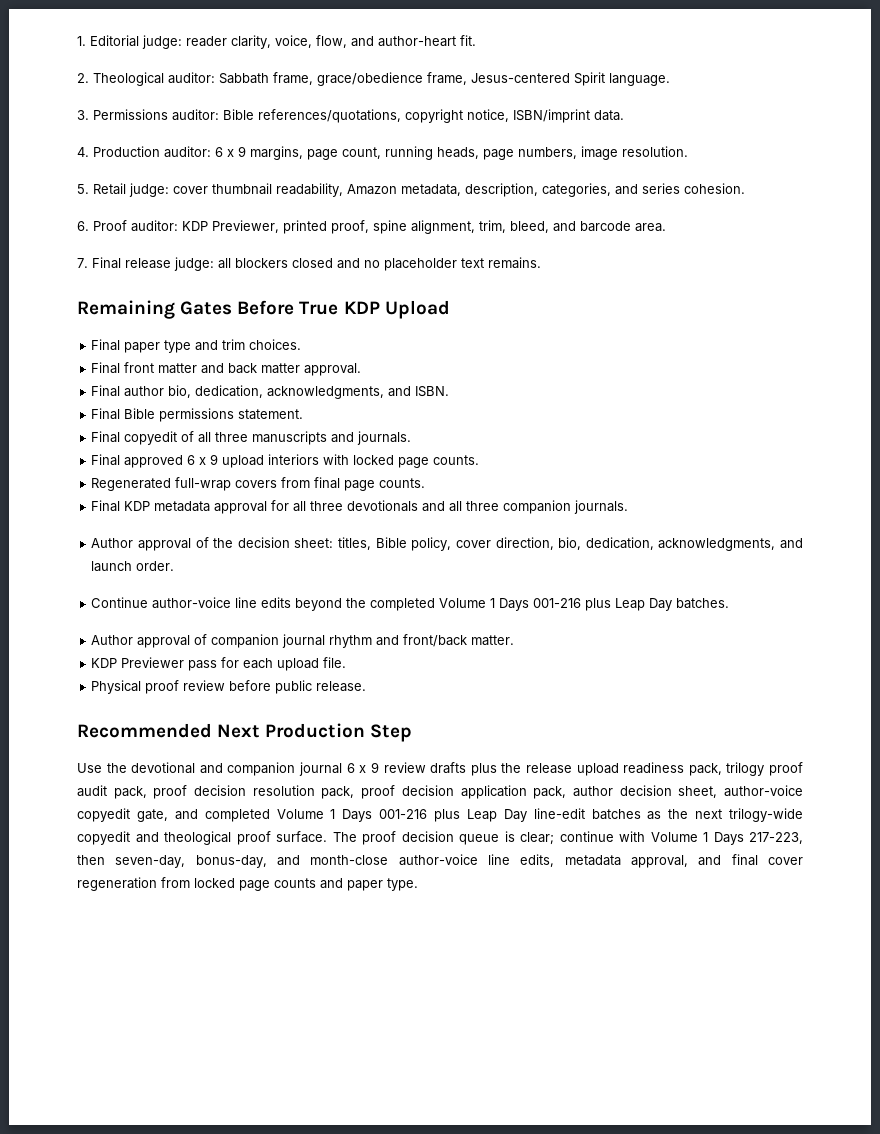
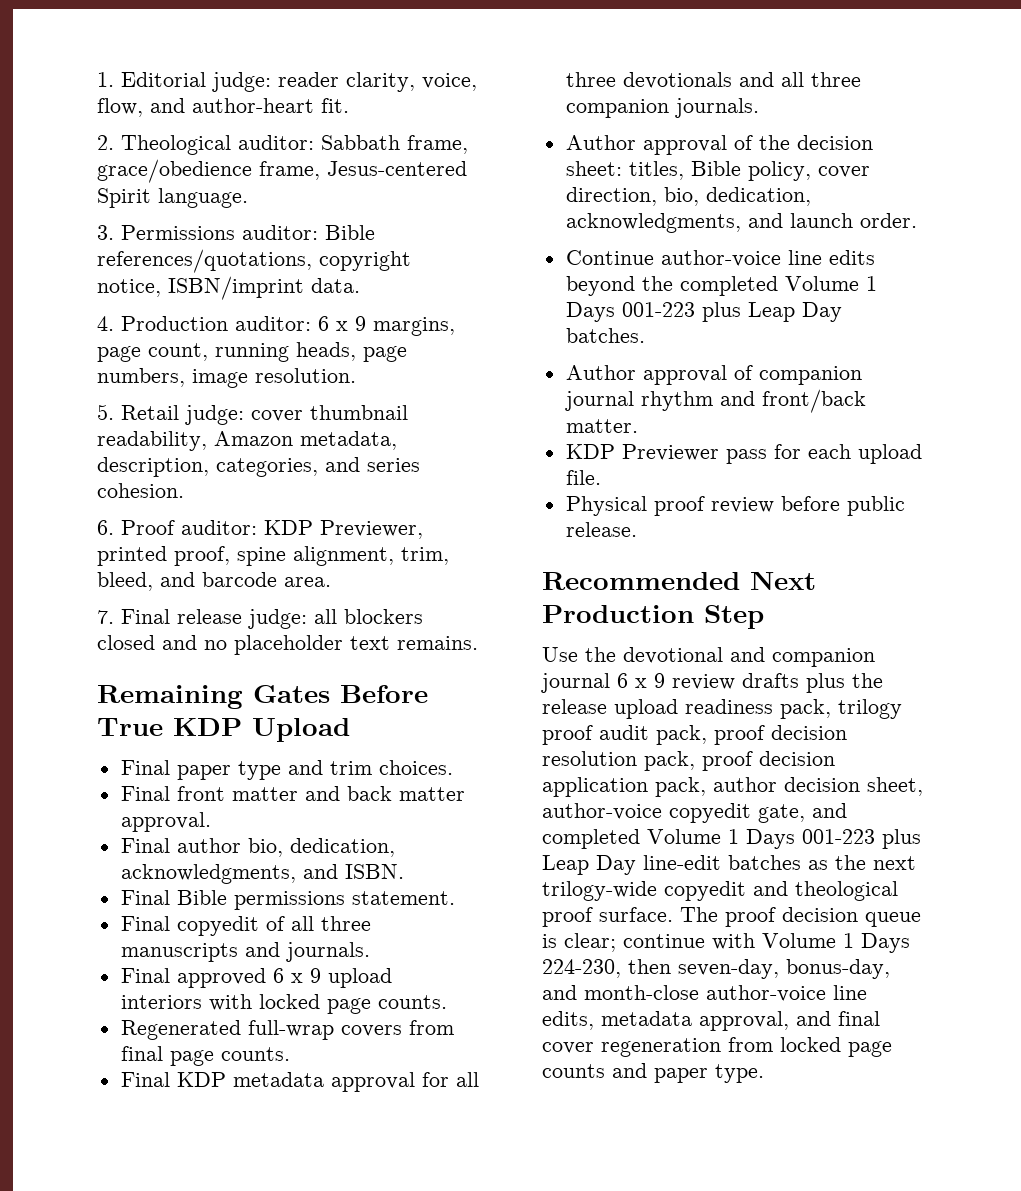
[533,598,582,608] 001-216 -> [621,302,695,317] 001-223
[379,809,428,819] 001-216 -> [802,829,875,844] 001-223
[749,832,803,844] 217-223, -> [542,959,621,978] 224-230,

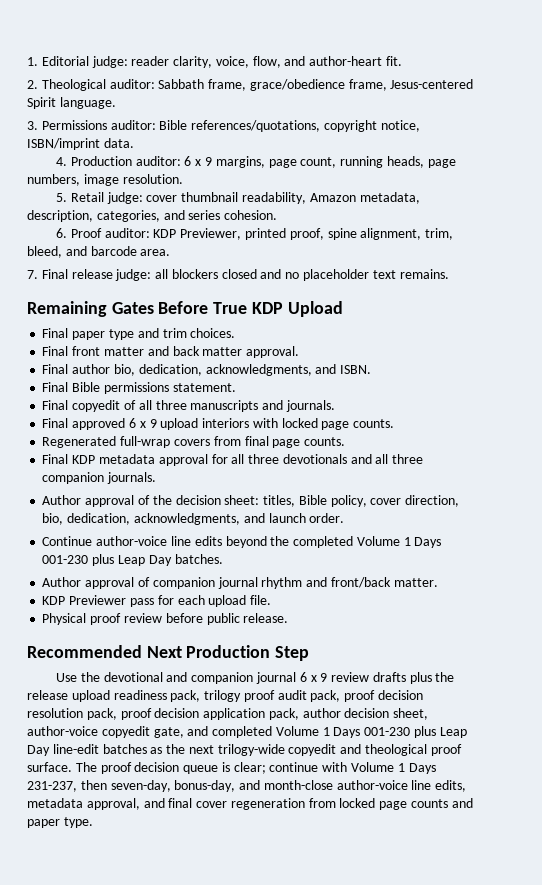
[621,302,695,317] 001-223 -> [42,555,89,564] 001-230
[802,829,875,844] 001-223 -> [364,727,411,736] 001-230
[542,959,621,978] 224-230, -> [27,781,77,792] 231-237,

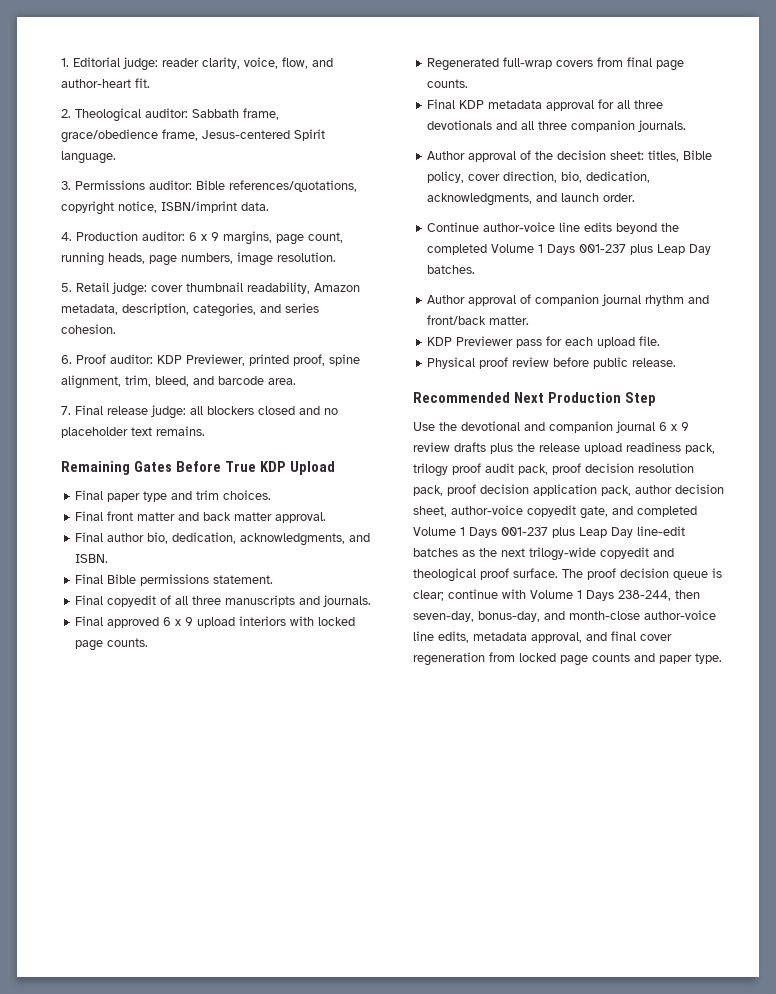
[42,555,89,564] 001-230 -> [579,244,627,253] 001-237
[364,727,411,736] 001-230 -> [501,527,548,536] 001-237
[27,781,77,792] 231-237, -> [618,590,671,601] 238-244,

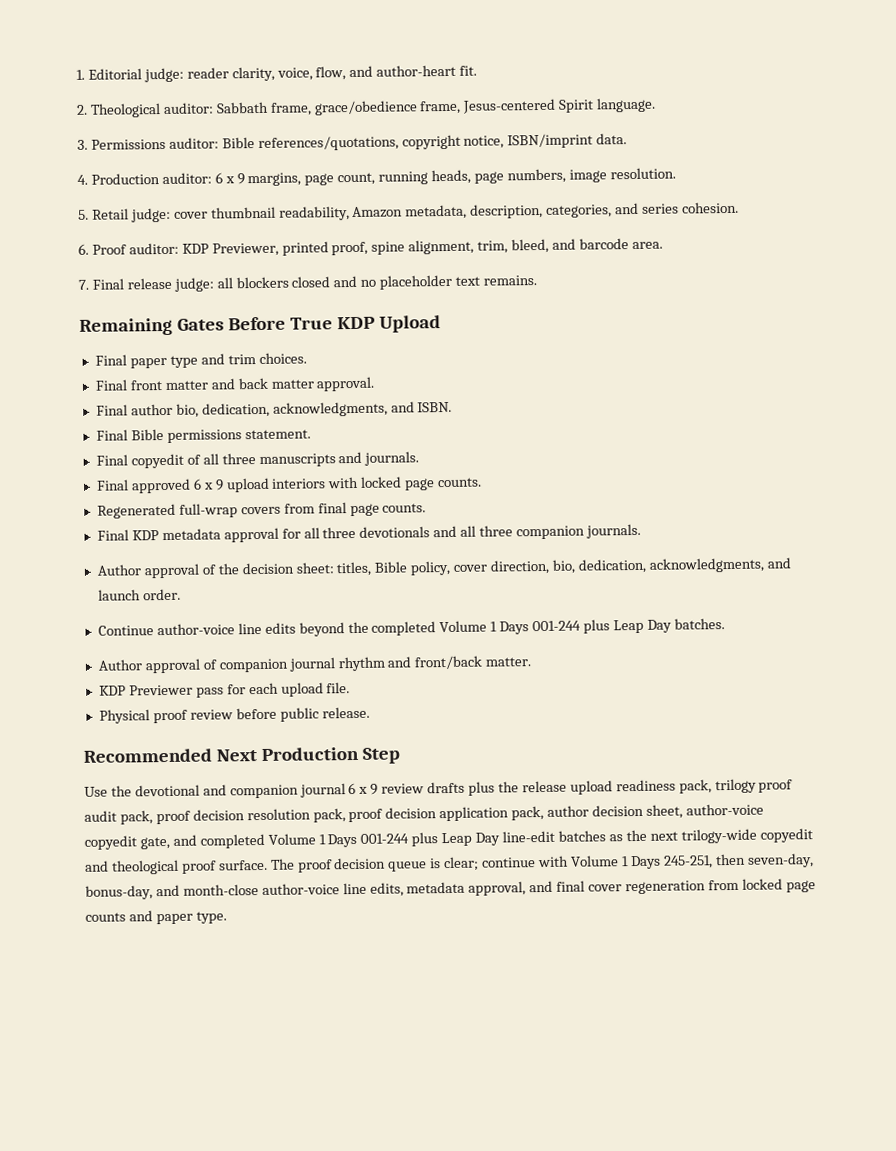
[579,244,627,253] 001-237 -> [532,620,582,632] 001-244
[501,527,548,536] 001-237 -> [360,833,410,844] 001-244
[618,590,671,601] 238-244, -> [662,855,713,869] 245-251,

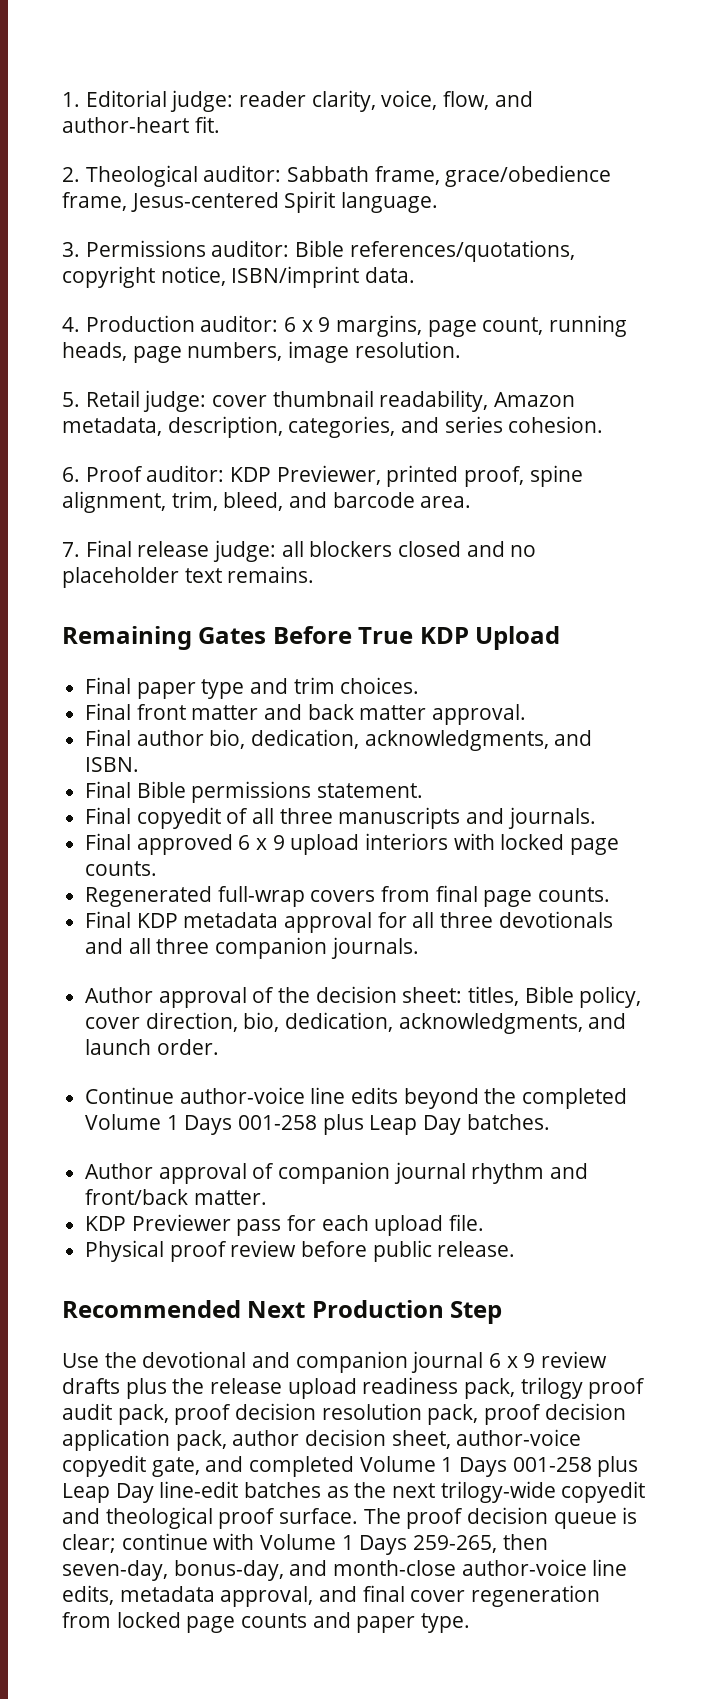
[532,620,582,632] 001-244 -> [238,1115,318,1130] 001-258
[360,833,410,844] 001-244 -> [512,1457,592,1472] 001-258
[662,855,713,869] 245-251, -> [413,1535,498,1553] 259-265,

